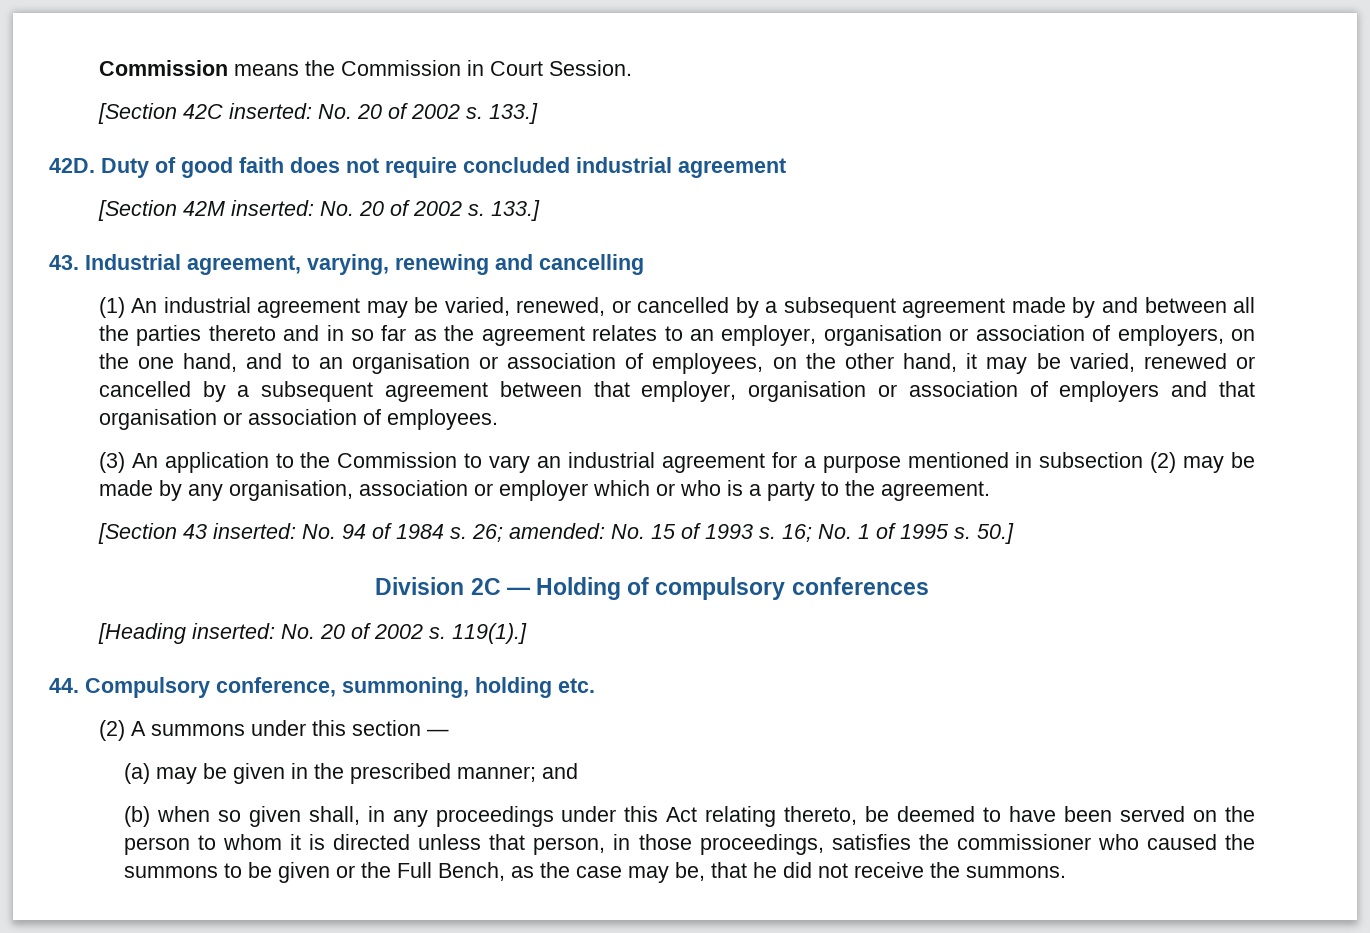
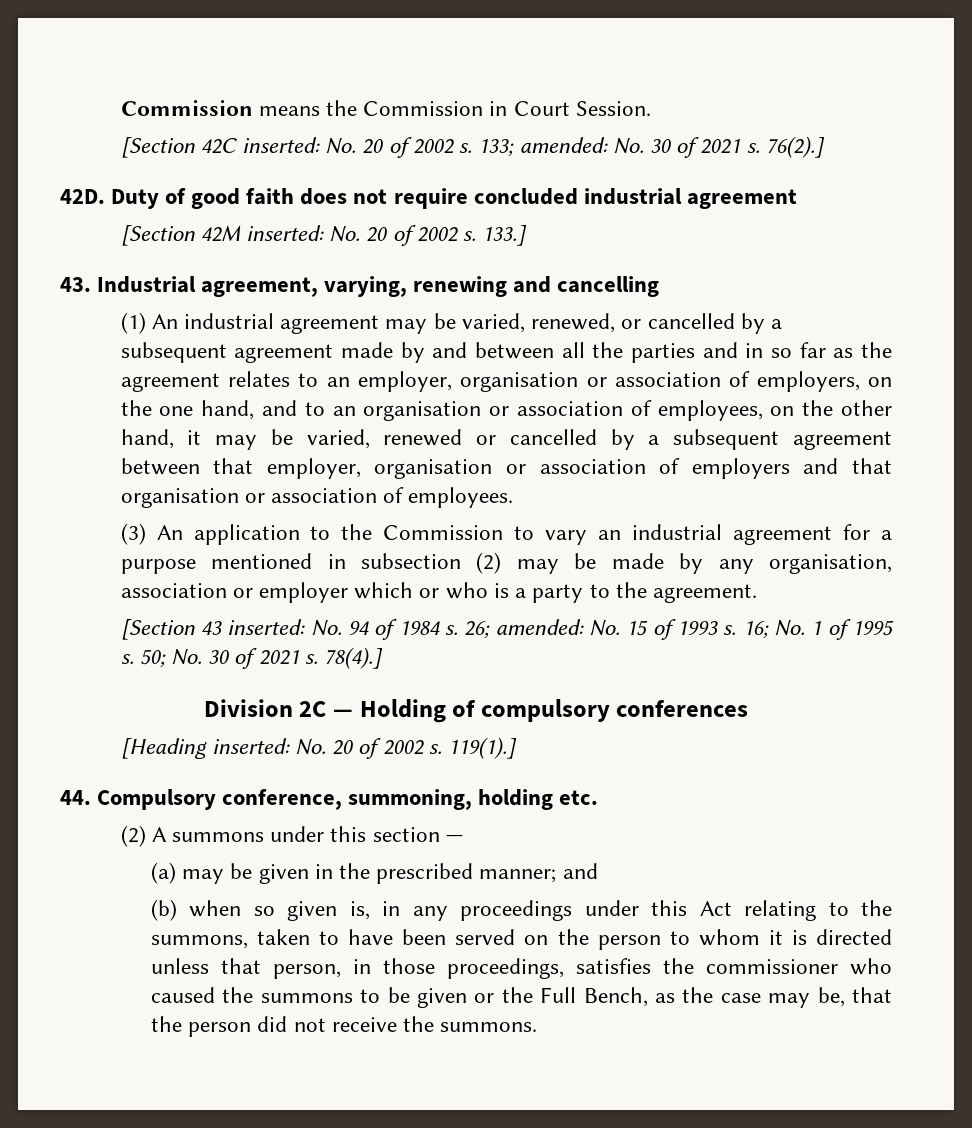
[488,103,538,124] 133.] -> [478,136,825,158] 133; amended: No. 30 of 2021 s. 76(2).]
[208,325,276,341] thereto -> (695, 353) none
[976,523,1014,544] 50.] -> [139,647,384,669] 50; No. 30 of 2021 s. 78(4).]
[308,806,360,825] shall, -> [349,901,370,920] is,
[784,806,976,825] thereto, be deemed -> [828,900,893,916] [150,929,311,949] to the summons, taken
[752,862,777,878] he -> [150,1016,252,1037] the person

